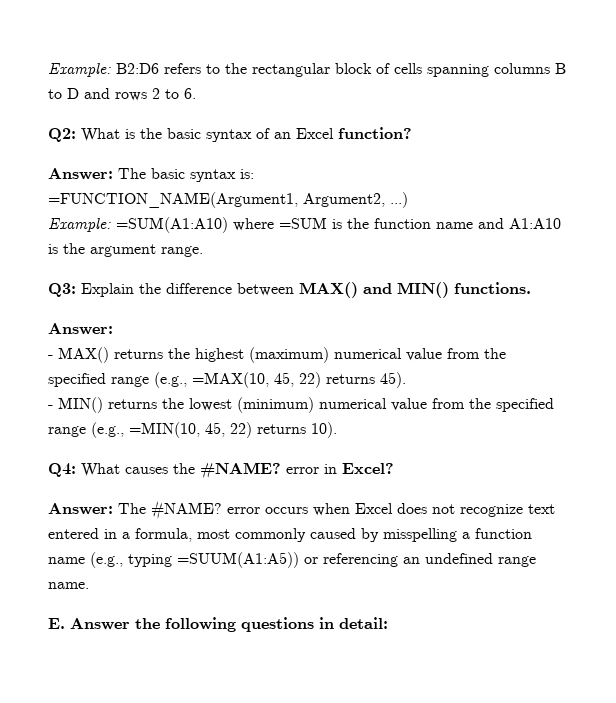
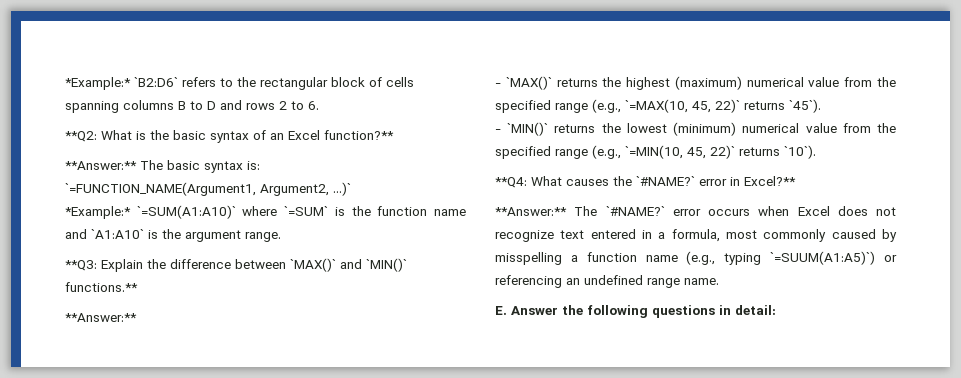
[48,63,159,77] Example: B2:D6 -> [65,77,178,90] *Example:* `B2:D6`
[48,128,76,142] Q2: -> [65,131,97,142] **Q2:
[338,127,412,139] [48,168,113,180] function? // Answer: -> [324,130,394,140] [65,161,137,170] function?** // **Answer:**
[48,192,408,208] [48,217,327,233] =FUNCTION_NAME(Argument1, Argument2, ...) // Example: =SUM(A1:A10) where =SUM -> [65,182,351,196] [65,205,329,219] `=FUNCTION_NAME(Argument1, Argument2, ...)` // *Example:* `=SUM(A1:A10)` where `=SUM`
[509,218,561,229] A1:A10 -> [91,229,144,239] `A1:A10`
[48,283,76,297] Q3: -> [65,260,97,271] **Q3:
[299,282,531,298] [48,323,113,335] [48,347,109,363] MAX() and MIN() functions. // Answer: // - MAX() -> [290,258,407,272] [65,282,138,292] [65,313,137,322] [495,76,552,90] `MAX()` and `MIN()` functions.** // **Answer:** // - `MAX()`
[192,372,406,388] [48,397,103,413] =MAX(10, 45, 22) returns 45). // - MIN() -> [625,99,821,113] [495,122,549,136] `=MAX(10, 45, 22)` returns `45`). // - `MIN()`
[129,422,337,438] [48,463,76,477] =MIN(10, 45, 22) returns 10). // Q4: -> [625,145,816,159] [495,177,527,188] `=MIN(10, 45, 22)` returns `10`). // **Q4:
[200,462,281,479] #NAME? -> [636,176,695,186] `#NAME?`
[342,463,394,474] [48,500,222,520] Excel? // Answer: The #NAME? -> [744,176,796,186] [495,206,665,216] Excel?** // **Answer:** The `#NAME?`
[177,552,299,568] =SUUM(A1:A5)) -> [770,251,876,265] `=SUUM(A1:A5)`)

